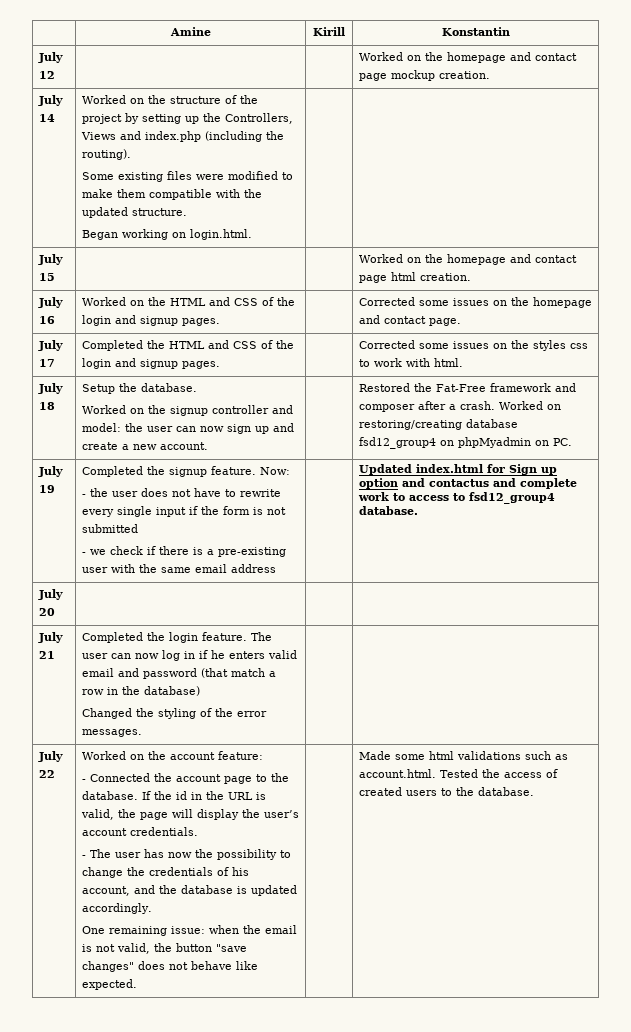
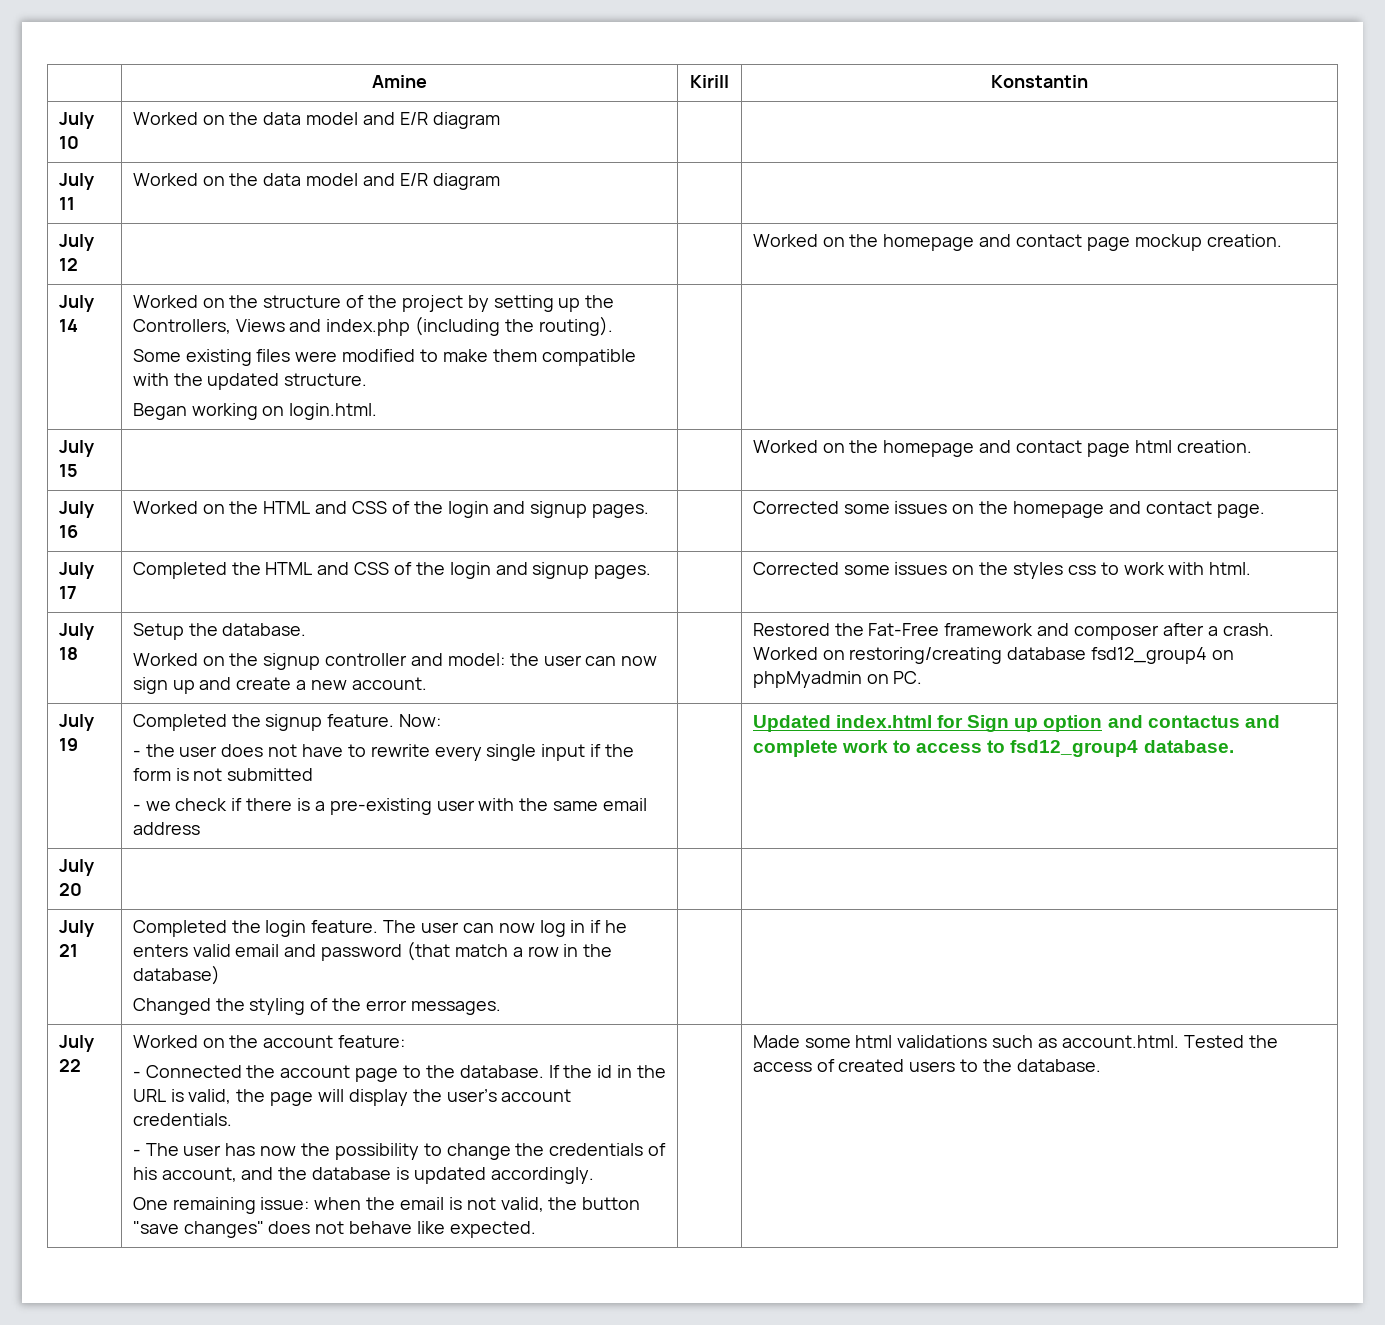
(510, 31) none -> [58,112,94,129] [58,136,79,149] [132,112,500,129] [58,173,94,190] [58,197,75,210] [132,173,500,190] // July 10 | Worked on the data model and E/R diagram | | // July 11 | Worked on the data model and E/R diagram | |

